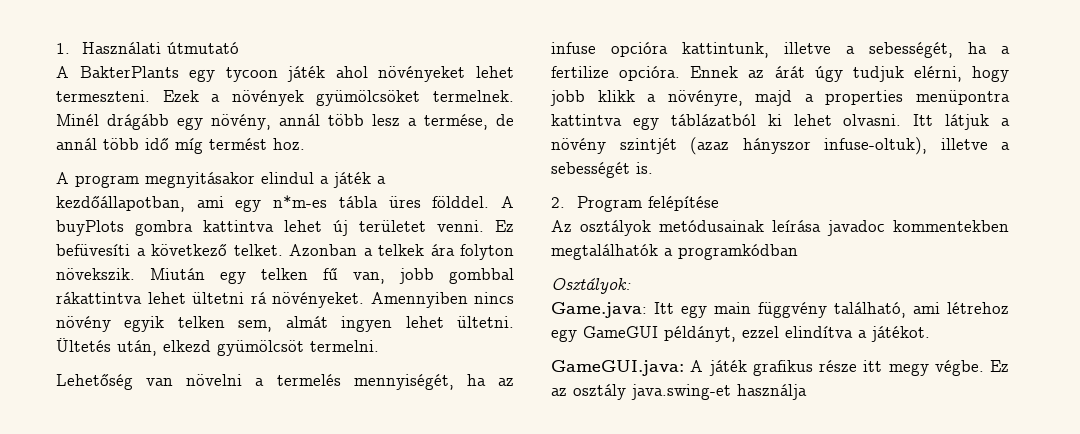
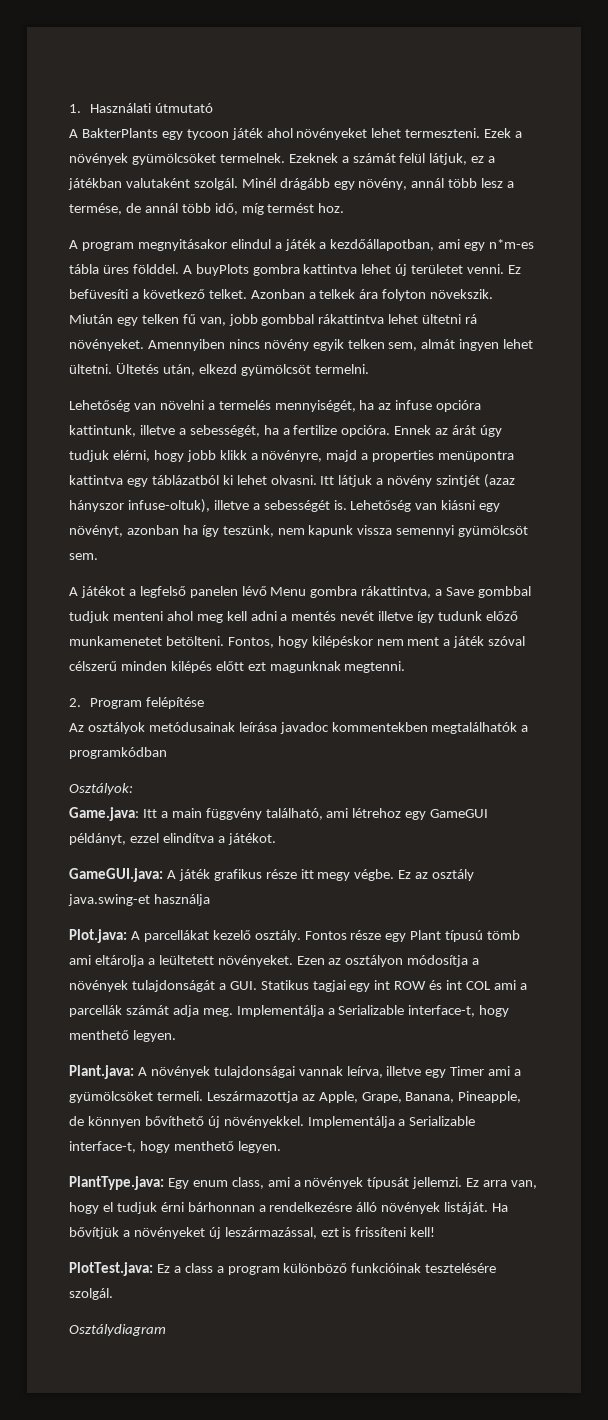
(514, 96) none -> [288,153,496,165] [68,178,238,190] Ezeknek a számát felül látjuk, ez a játékban valutaként szolgál.
[145,138,169,150] idő -> [214,203,238,215] idő,
(653, 168) none -> [350,500,501,512] [69,525,529,537] [69,553,98,560] [69,586,532,598] [69,611,518,623] [69,636,526,648] [69,661,406,673] Lehetőség van kiásni egy növényt, azonban ha így teszünk, nem kapunk vissza semennyi gyümölcsöt sem. // A játékot a legfelső panelen lévő Menu gombra rákattintva, a Save gombbal tudjuk menteni ahol meg kell adni a mentés nevét illetve így tudunk előző munkamenetet betölteni. Fontos, hogy kilépéskor nem ment a játék szóval célszerű minden kilépés előtt ezt magunknak megtenni.
[681,305,707,318] egy -> [160,811,168,818] a
(807, 392) none -> [69,929,521,943] [69,955,480,967] [69,980,527,992] [69,1005,510,1017] [69,1030,176,1042] [69,1065,522,1079] [69,1091,522,1103] [69,1116,476,1128] [69,1141,281,1153] [69,1176,538,1190] [69,1202,509,1214] [69,1227,436,1239] [69,1262,497,1276] [69,1288,113,1300] [69,1324,166,1336] // Plot.java: A parcellákat kezelő osztály. Fontos része egy Plant típusú tömb ami eltárolja a leültetett növényeket. Ezen az osztályon módosítja a növények tulajdonságát a GUI. Statikus tagjai egy int ROW és int COL ami a parcellák számát adja meg. Implementálja a Serializable interface-t, hogy menthető legyen. // Plant.java: A növények tulajdonságai vannak leírva, illetve egy Timer ami a gyümölcsöket termeli. Leszármazottja az Apple, Grape, Banana, Pineapple, de könnyen bővíthető új növényekkel. Implementálja a Serializable interface-t, hogy menthető legyen. // PlantType.java: Egy enum class, ami a növények típusát jellemzi. Ez arra van, hogy el tudjuk érni bárhonnan a rendelkezésre álló növények listáját. Ha bővítjük a növényeket új leszármazással, ezt is frissíteni kell! // PlotTest.java: Ez a class a program különböző funkcióinak tesztelésére szolgál. // Osztálydiagram

